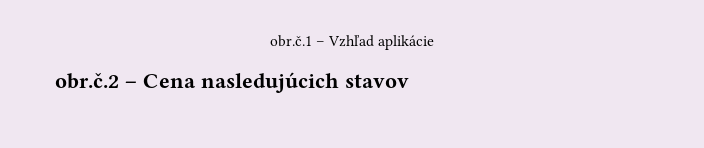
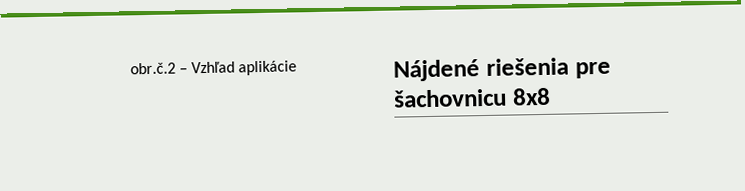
[269,35,312,47] obr.č.1 -> [129,62,176,75] obr.č.2
[55,72,409,93] obr.č.2 – Cena nasledujúcich stavov -> [393,57,611,82] [393,87,551,108] Nájdené riešenia pre šachovnicu 8x8

